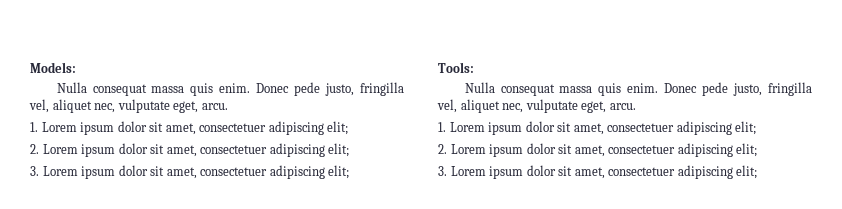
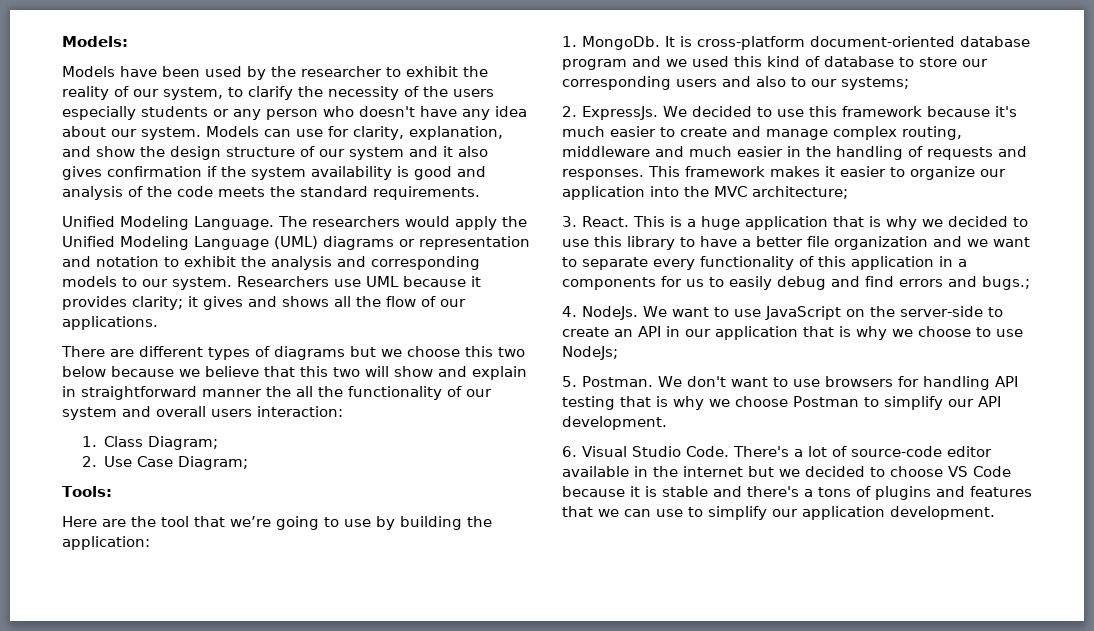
[56,82,405,96] [29,99,228,113] [30,121,349,135] [30,143,350,157] [30,165,350,179] [438,62,474,73] [464,82,813,96] [437,99,636,113] [438,121,757,135] [438,143,758,157] [438,165,758,179] Nulla consequat massa quis enim. Donec pede justo, fringilla vel, aliquet nec, vulputate eget, arcu. // 1. Lorem ipsum dolor sit amet, consectetuer adipiscing elit; // 2. Lorem ipsum dolor sit amet, consectetuer adipiscing elit; // 3. Lorem ipsum dolor sit amet, consectetuer adipiscing elit; // Tools: // Nulla consequat massa quis enim. Donec pede justo, fringilla vel, aliquet nec, vulputate eget, arcu. // 1. Lorem ipsum dolor sit amet, consectetuer adipiscing elit; // 2. Lorem ipsum dolor sit amet, consectetuer adipiscing elit; // 3. Lorem ipsum dolor sit amet, consectetuer adipiscing elit; -> [62,66,488,80] [62,86,494,100] [62,106,527,120] [62,126,503,140] [62,146,488,160] [62,166,486,180] [62,186,480,200] [62,216,527,230] [62,236,530,250] [62,256,480,270] [62,276,481,290] [62,296,466,310] [62,316,158,330] [61,346,525,360] [62,366,527,380] [62,386,492,400] [62,406,343,420] [81,436,219,450] [81,456,249,470] [62,486,112,497] [62,516,492,530] [62,536,150,550] [562,36,1030,50] [562,56,988,70] [562,76,909,90] [562,106,1017,120] [562,126,962,140] [562,146,1027,160] [562,166,1006,180] [562,186,848,200] [562,216,1028,230] [562,236,1030,250] [562,256,967,270] [562,276,1030,290] [562,306,1003,320] [562,326,1023,340] [562,346,618,360] [562,376,1018,390] [562,396,1001,410] [562,416,667,430] [562,446,992,457] [562,466,1011,477] [562,486,1032,500] [562,506,995,520] Models have been used by the researcher to exhibit the reality of our system, to clarify the necessity of the users especially students or any person who doesn't have any idea about our system. Models can use for clarity, explanation, and show the design structure of our system and it also gives confirmation if the system availability is good and analysis of the code meets the standard requirements. // Unified Modeling Language. The researchers would apply the Unified Modeling Language (UML) diagrams or representation and notation to exhibit the analysis and corresponding models to our system. Researchers use UML because it provides clarity; it gives and shows all the flow of our applications. // There are different types of diagrams but we choose this two below because we believe that this two will show and explain in straightforward manner the all the functionality of our system and overall users interaction: // 1. Class Diagram; // 2. Use Case Diagram; // Tools: // Here are the tool that we’re going to use by building the application: // 1. MongoDb. It is cross-platform document-oriented database program and we used this kind of database to store our corresponding users and also to our systems; // 2. ExpressJs. We decided to use this framework because it's much easier to create and manage complex routing, middleware and much easier in the handling of requests and responses. This framework makes it easier to organize our application into the MVC architecture; // 3. React. This is a huge application that is why we decided to use this library to have a better file organization and we want to separate every functionality of this application in a components for us to easily debug and find errors and bugs.; // 4. NodeJs. We want to use JavaScript on the server-side to create an API in our application that is why we choose to use NodeJs; // 5. Postman. We don't want to use browsers for handling API testing that is why we choose Postman to simplify our API development. // 6. Visual Studio Code. There's a lot of source-code editor available in the internet but we decided to choose VS Code because it is stable and there's a tons of plugins and features that we can use to simplify our application development.

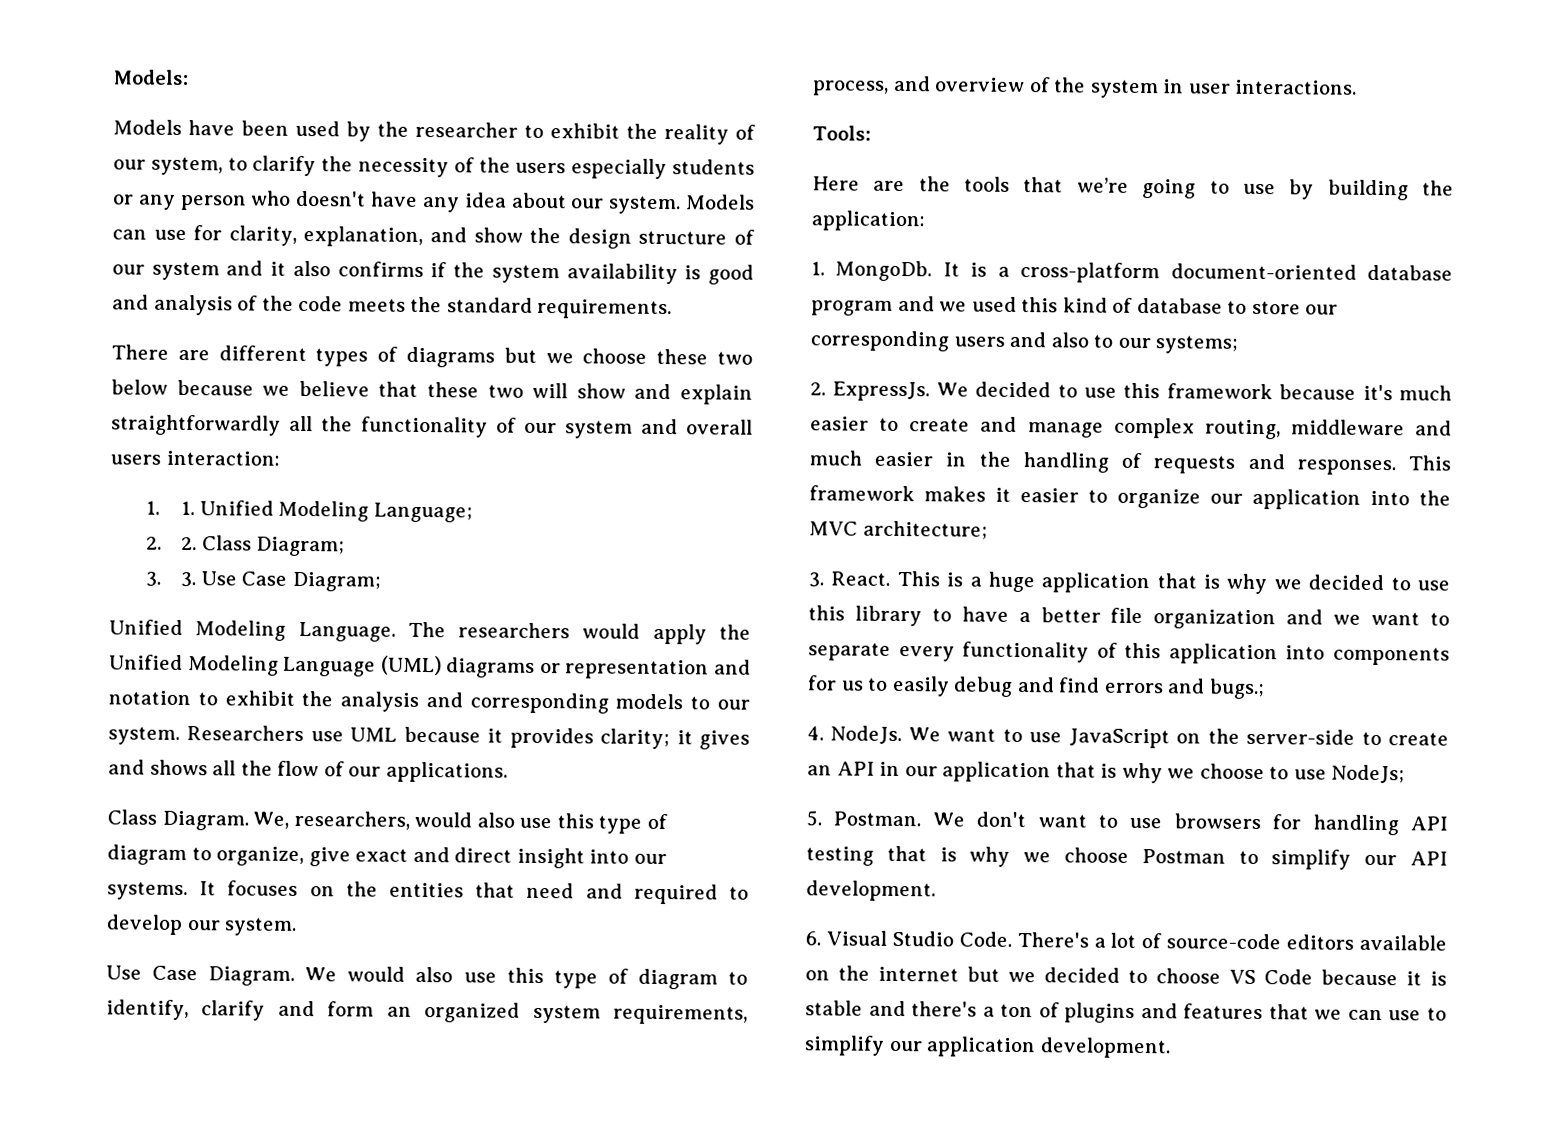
[62,166,202,180] gives confirmation -> [337,261,424,278] confirms
(480, 193) none -> [111,344,753,368] [111,379,754,405] [111,414,753,439] [110,450,280,466] [145,500,474,523] [145,535,346,557] [144,571,382,592] // There are different types of diagrams but we choose these two below because we believe that these two will show and explain straightforwardly all the functionality of our system and overall users interaction: // 1. 1. Unified Modeling Language; // 2. 2. Class Diagram; // 3. 3. Use Case Diagram;
[61,346,525,360] [62,366,527,380] [62,386,492,400] [62,406,343,420] [81,436,219,450] [81,456,249,470] There are different types of diagrams but we choose this two below because we believe that this two will show and explain in straightforward manner the all the functionality of our system and overall users interaction: // 1. Class Diagram; // 2. Use Case Diagram; -> [107,809,668,834] [107,844,667,869] [107,880,749,905] [106,914,298,936] [106,965,748,990] [106,999,748,1025] [812,75,1358,99] Class Diagram. We, researchers, would also use this type of diagram to organize, give exact and direct insight into our systems. It focuses on the entities that need and required to develop our system. // Use Case Diagram. We would also use this type of diagram to identify, clarify and form an organized system requirements, process, and overview of the system in user interactions.
[161,516,189,527] tool -> [964,176,1011,192] tools
(692, 41) none -> [997,266,1010,277] a
[939,256,967,267] in a -> [1285,645,1326,660] into
[947,446,992,457] [562,466,648,477] editor available in -> [1286,934,1447,951] [805,970,830,981] editors available on
[818,487,851,497] tons -> [1000,1003,1034,1018] ton

